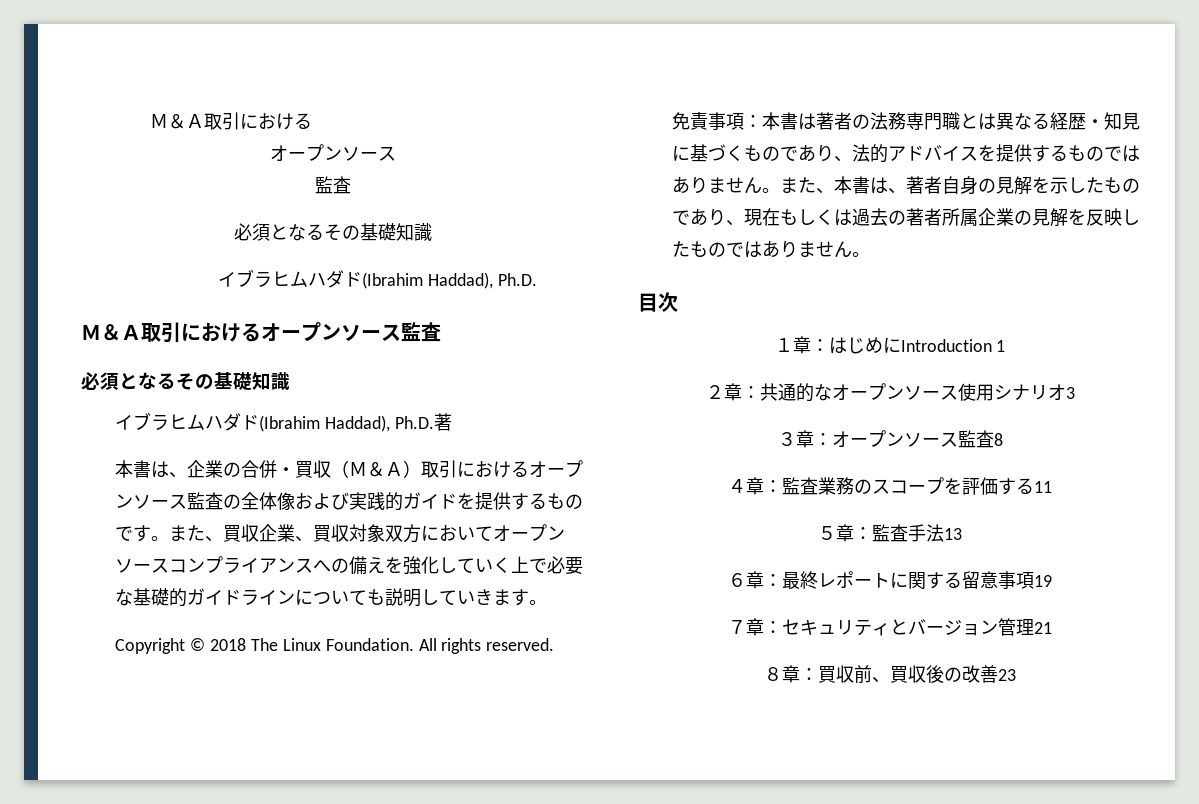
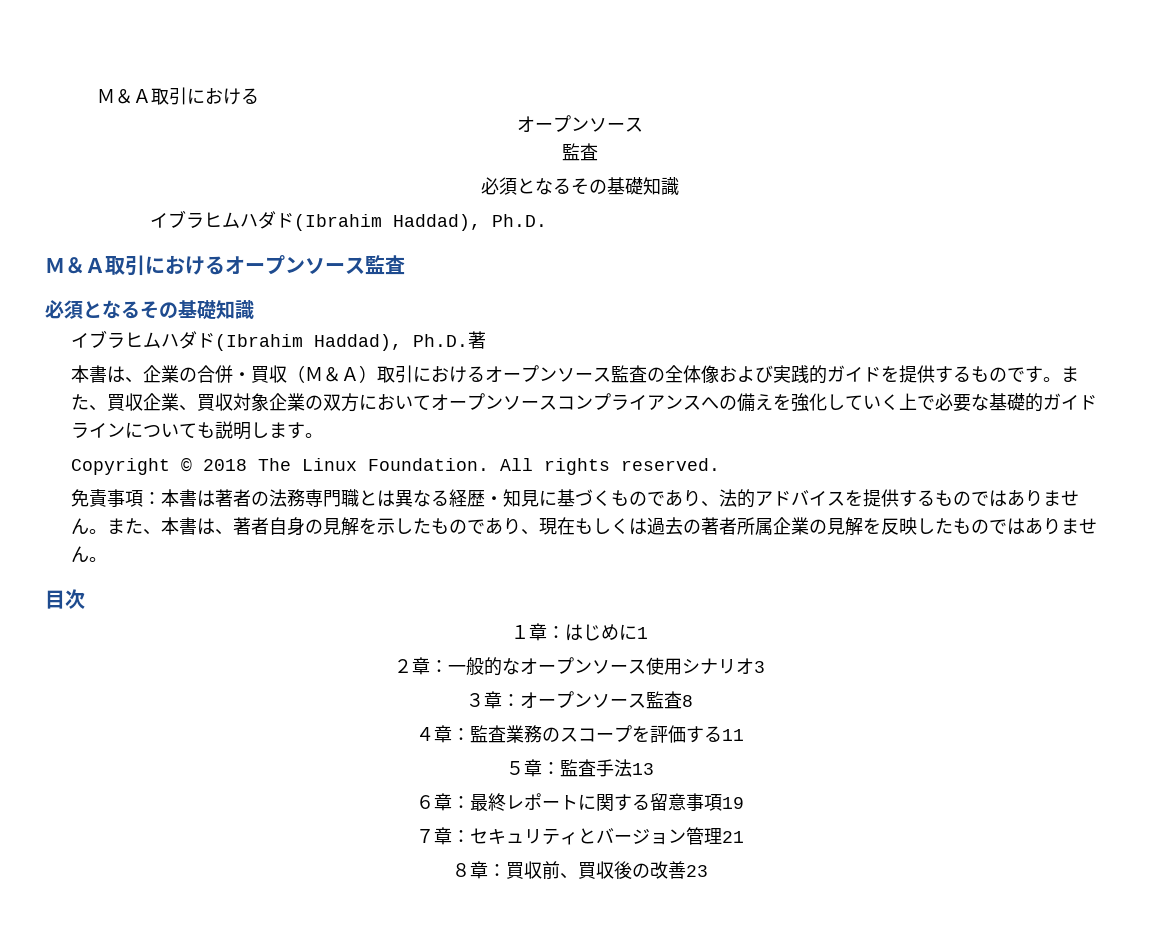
(386, 533) none -> [269,393,324,411] 企業の
[439,589,494,605] ていき -> (270, 430) none
[900,339,992,352] Introduction -> (637, 632) none
[759,383,796,401] 共通 -> [448,657,484,675] 一般

